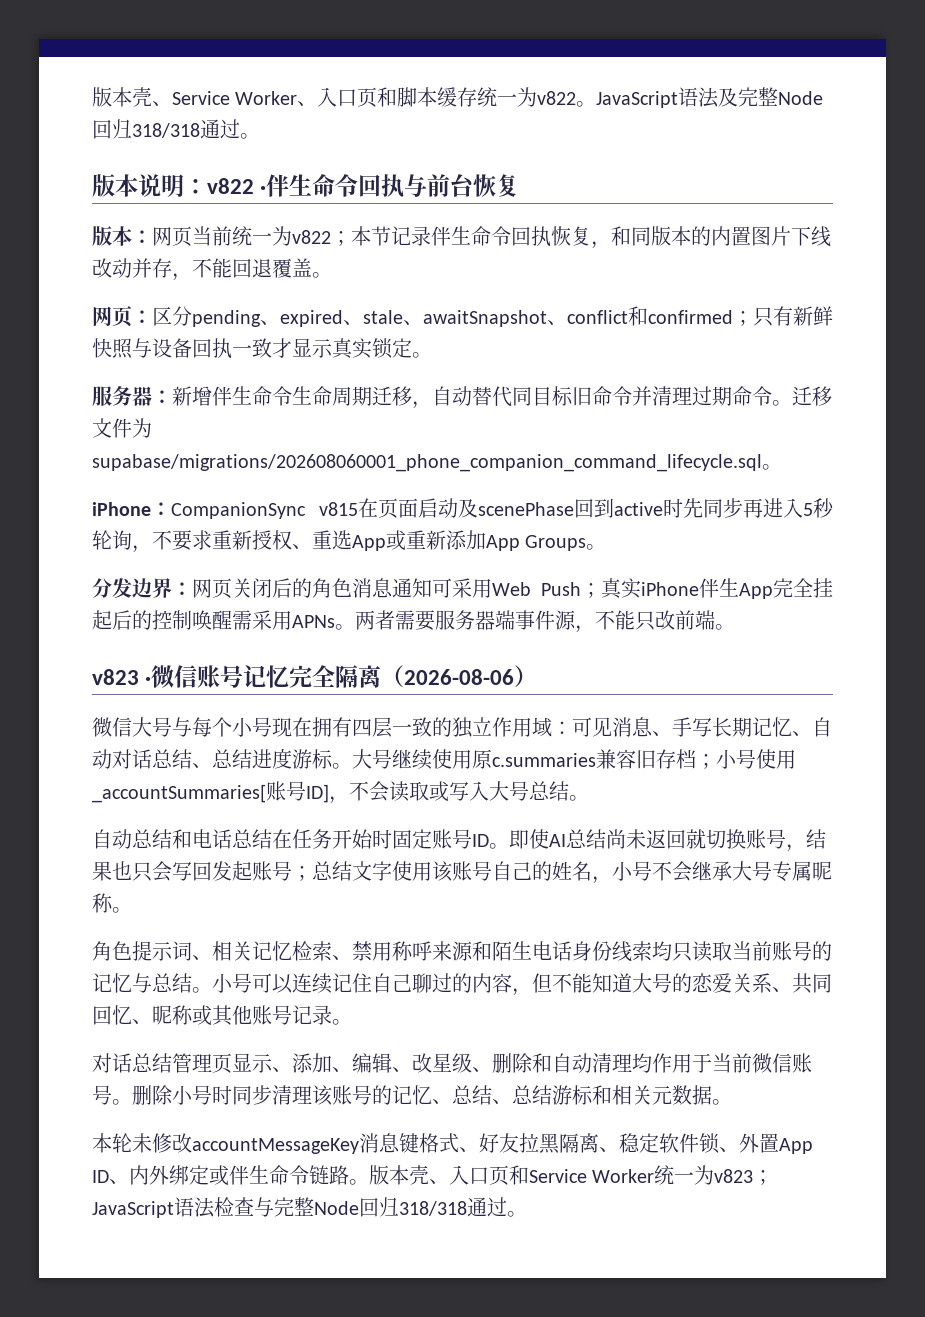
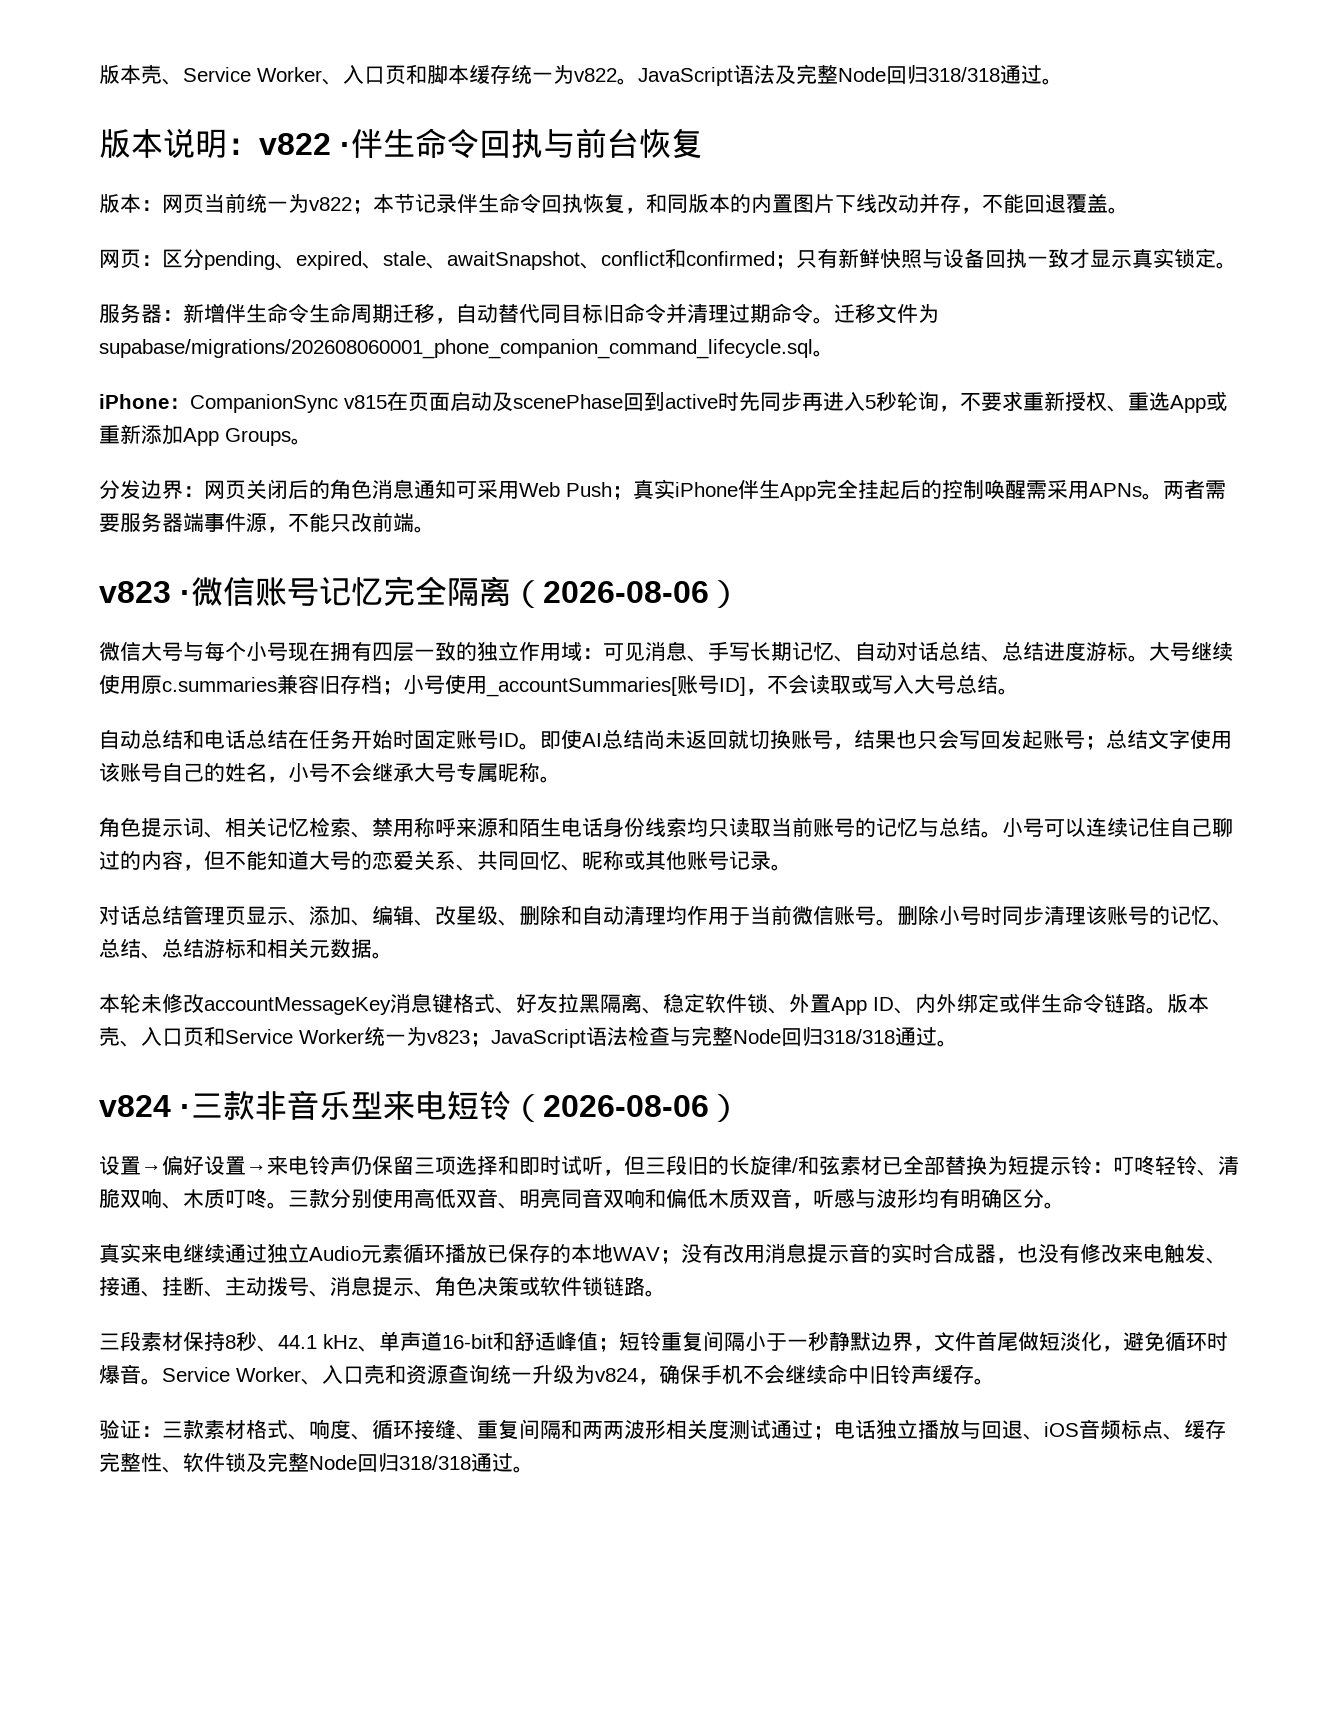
(527, 1214) none -> [99,1090,741,1122] [99,1155,1239,1176] [99,1188,1065,1209] [99,1243,1227,1264] [99,1276,666,1297] [99,1331,1228,1352] [99,1364,995,1385] [99,1419,1226,1440] [99,1452,534,1473] // v824 ·三款非音乐型来电短铃（2026-08-06） // 设置→偏好设置→来电铃声仍保留三项选择和即时试听，但三段旧的长旋律/和弦素材已全部替换为短提示铃：叮咚轻铃、清脆双响、木质叮咚。三款分别使用高低双音、明亮同音双响和偏低木质双音，听感与波形均有明确区分。 // 真实来电继续通过独立Audio元素循环播放已保存的本地WAV；没有改用消息提示音的实时合成器，也没有修改来电触发、接通、挂断、主动拨号、消息提示、角色决策或软件锁链路。 // 三段素材保持8秒、44.1 kHz、单声道16-bit和舒适峰值；短铃重复间隔小于一秒静默边界，文件首尾做短淡化，避免循环时爆音。Service Worker、入口壳和资源查询统一升级为v824，确保手机不会继续命中旧铃声缓存。 // 验证：三款素材格式、响度、循环接缝、重复间隔和两两波形相关度测试通过；电话独立播放与回退、iOS音频标点、缓存完整性、软件锁及完整Node回归318/318通过。

